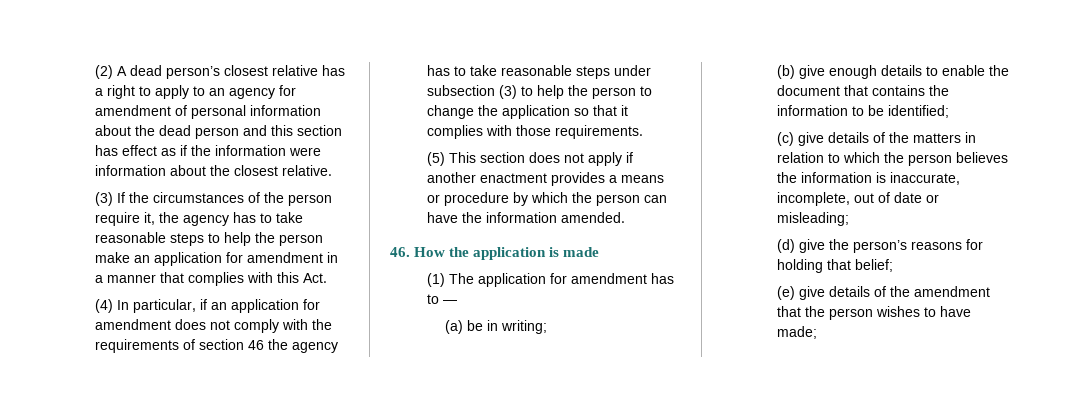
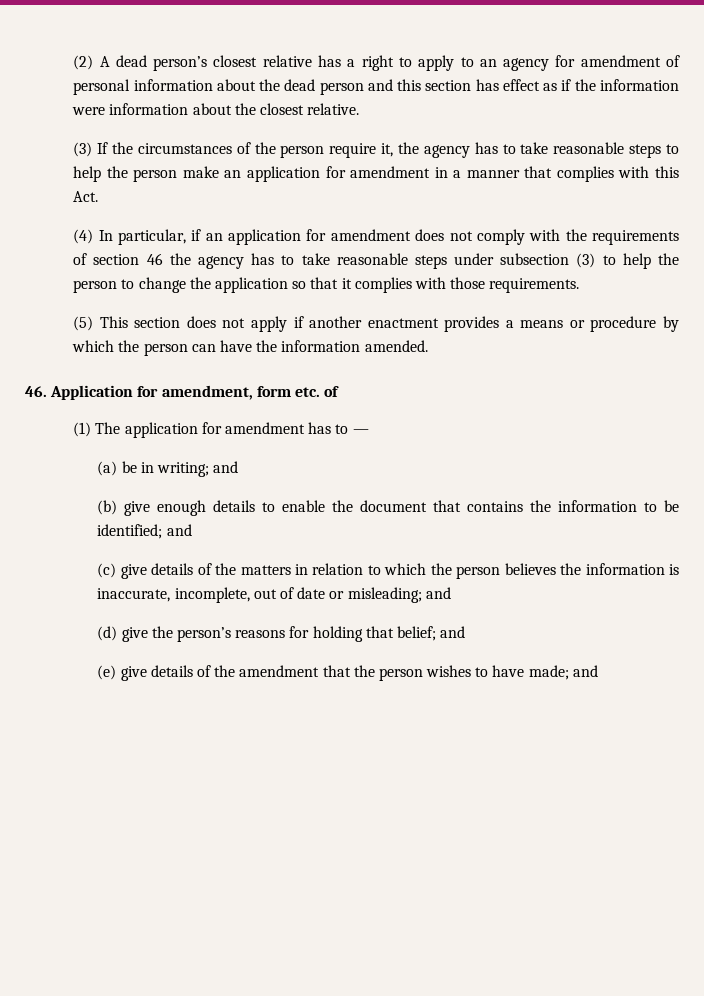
[414,247,600,260] How the application is made -> [50,385,340,400] Application for amendment, form etc. of
(548, 327) none -> [213,461,239,473] and
(950, 111) none -> [166,524,192,536] and
(850, 219) none -> [425,587,451,599] and
(894, 265) none -> [440,626,466,638] and
(818, 332) none -> [572,665,598,677] and

